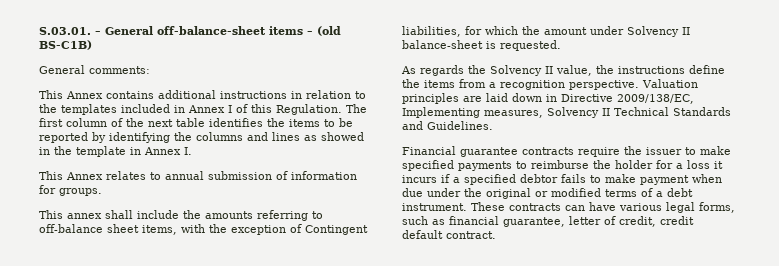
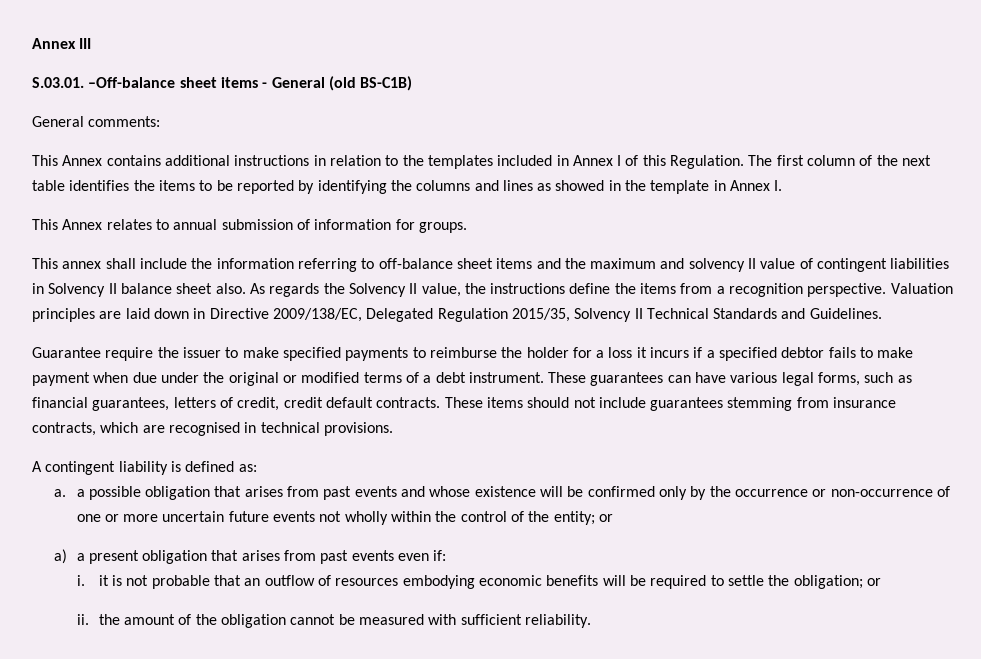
[39,26,313,35] S.03.01. – General off-balance-sheet items – -> [32,38,92,49] [32,77,325,88] Annex III // S.03.01. –Off-balance sheet items - General
[205,211,253,219] amounts -> [216,258,294,269] information
[142,224,368,235] [402,26,690,37] [402,40,561,51] items, with the exception of Contingent liabilities, for which the amount under Solvency II balance-sheet is requested. // -> [496,258,950,272] [32,283,246,297] items and the maximum and solvency II value of contingent liabilities in Solvency II balance sheet also.
[402,107,543,118] Implementing measures, -> [366,308,570,322] Delegated Regulation 2015/35,
[402,146,574,157] Financial guarantee contracts -> [32,347,101,358] Guarantee
[509,203,561,211] contracts -> [590,372,664,386] guarantees
[503,216,601,227] guarantee, letter -> [92,397,216,411] guarantees, letters
[446,231,496,239] contract. -> [376,397,897,411] [32,422,393,436] [32,461,257,475] [54,486,950,500] [76,511,613,525] [54,549,447,564] [76,575,881,589] [76,614,591,628] contracts. These items should not include guarantees stemming from insurance contracts, which are recognised in technical provisions. // A contingent liability is defined as: // a. a possible obligation that arises from past events and whose existence will be confirmed only by the occurrence or non-occurrence of one or more uncertain future events not wholly within the control of the entity; or // a) a present obligation that arises from past events even if: // i. it is not probable that an outflow of resources embodying economic benefits will be required to settle the obligation; or // ii. the amount of the obligation cannot be measured with sufficient reliability.

